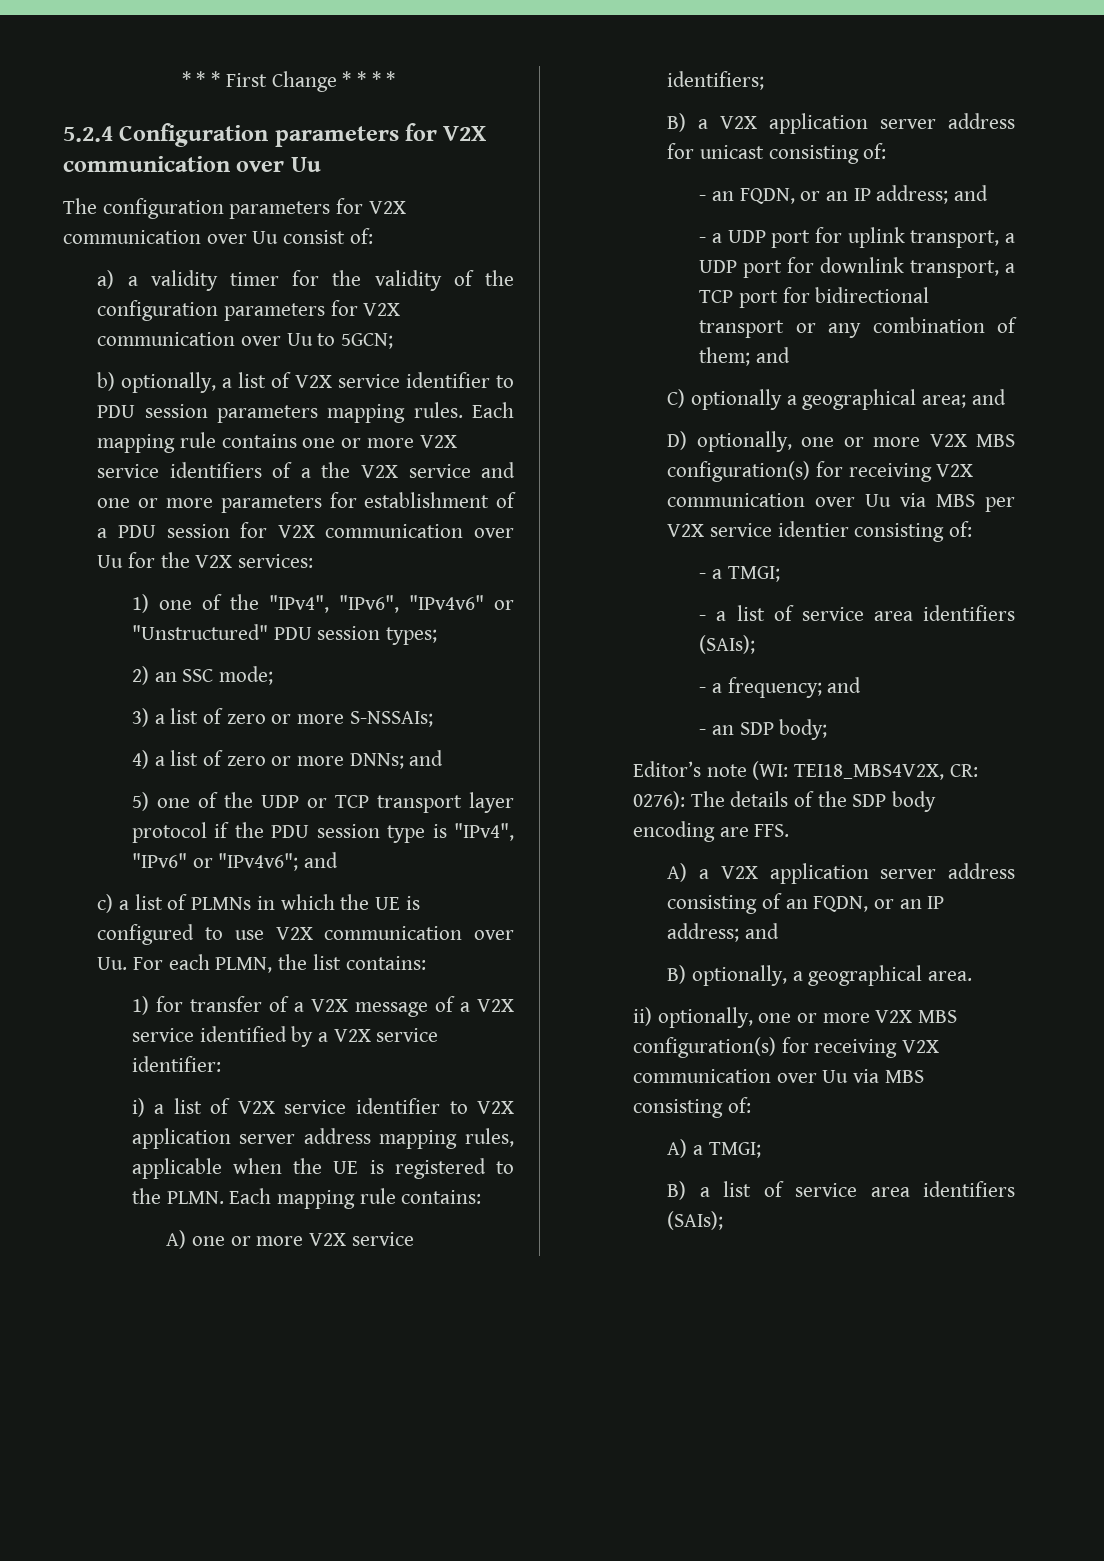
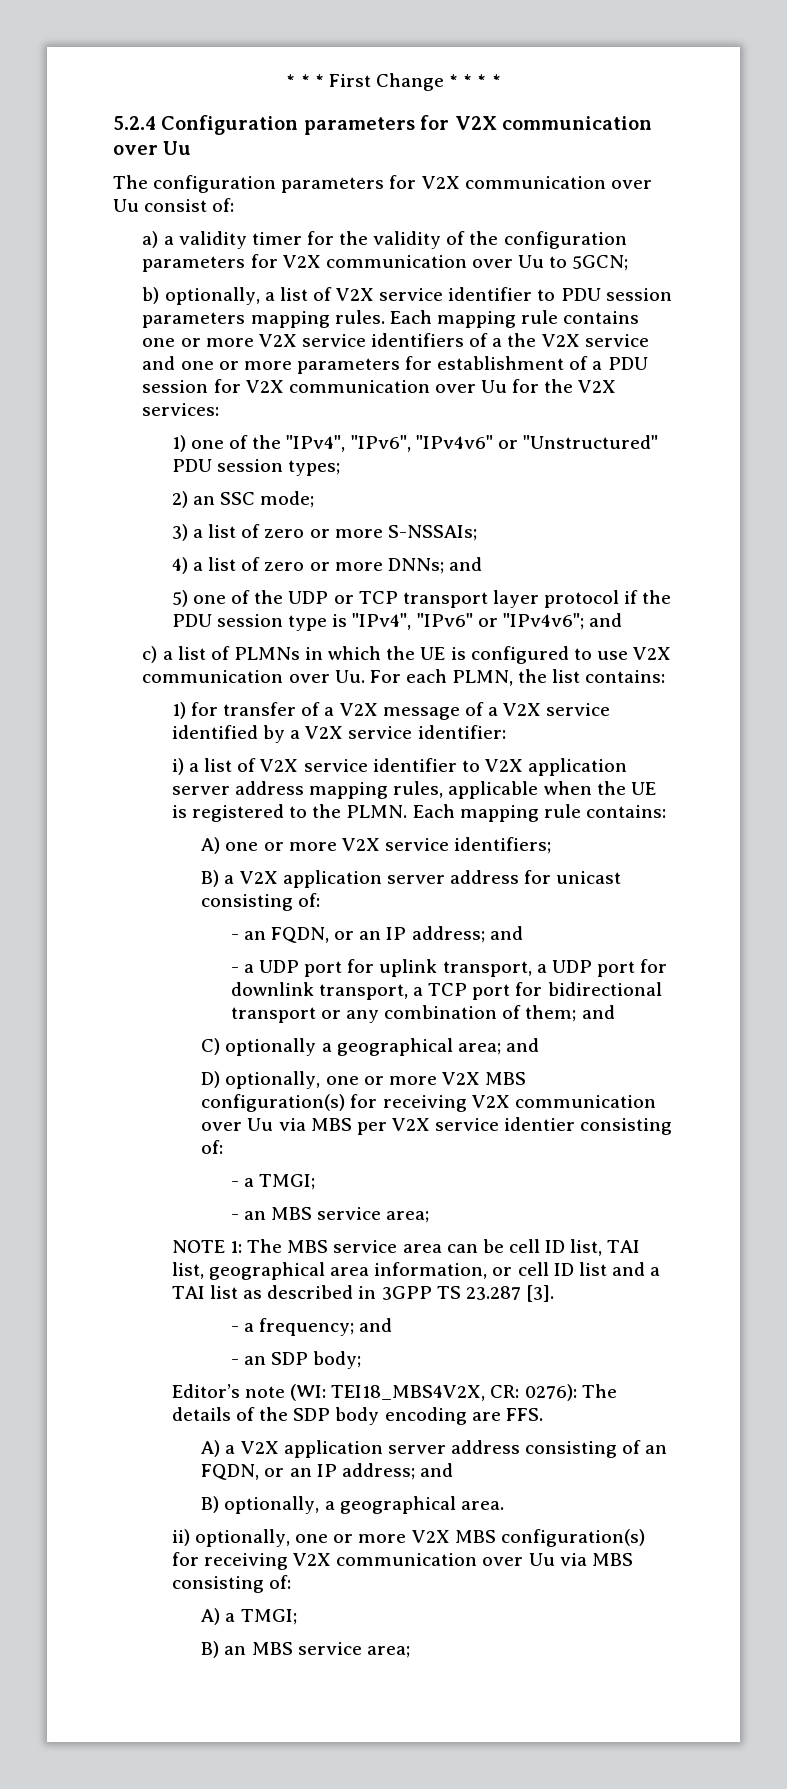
[716,605,1015,621] [699,635,756,654] a list of service area identifiers (SAIs); -> [243,1207,430,1223] [171,1239,641,1256] [171,1262,661,1280] [171,1285,554,1302] an MBS service area; // NOTE 1: The MBS service area can be cell ID list, TAI list, geographical area information, or cell ID list and a TAI list as described in 3GPP TS 23.287 [3].
[699,1181,1015,1197] [667,1211,724,1230] a list of service area identifiers (SAIs); -> [224,1642,410,1658] an MBS service area;

